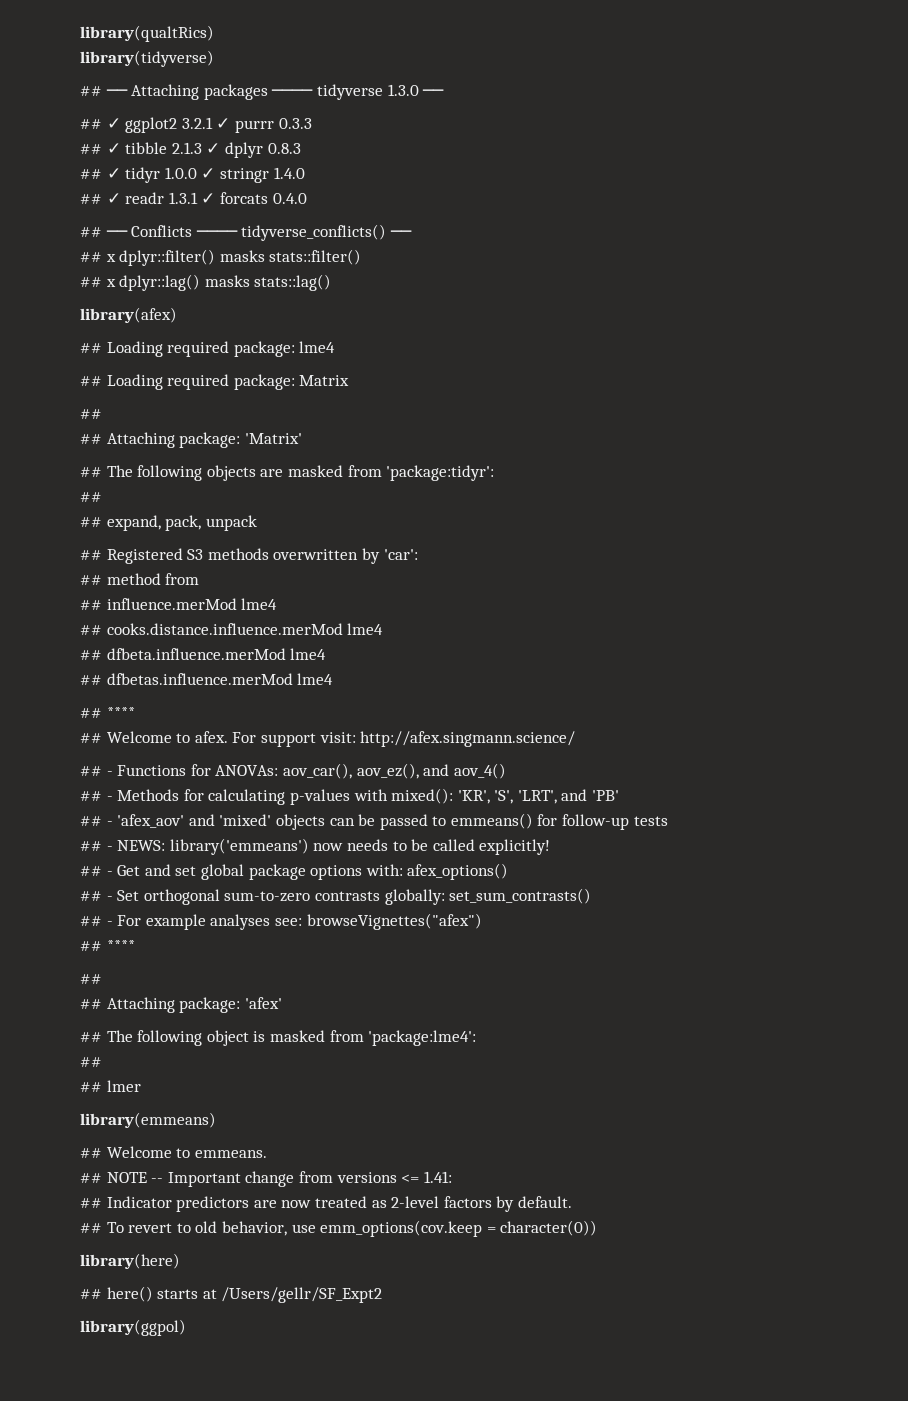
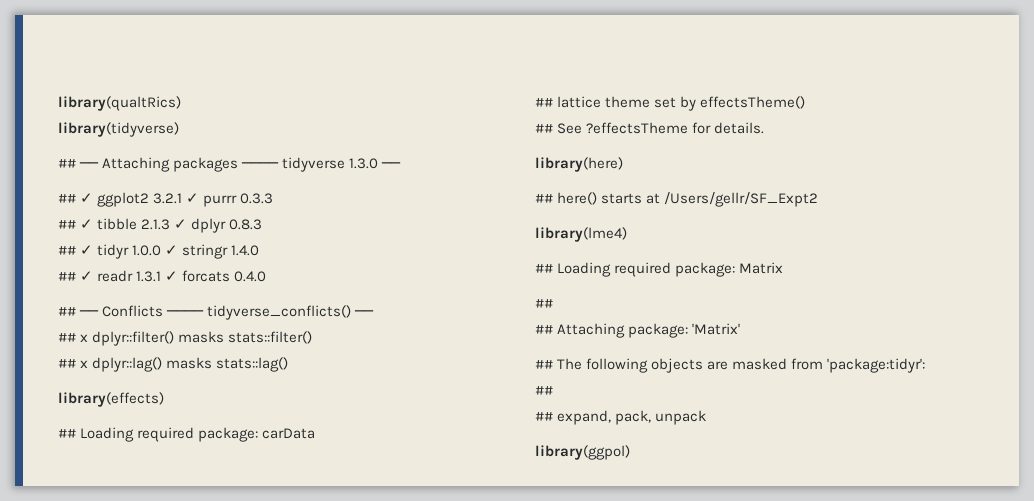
[80,307,177,323] [80,341,336,357] library(afex) // ## Loading required package: lme4 -> [58,392,164,407] [58,427,316,442] [535,96,806,111] [535,122,765,134] [535,157,623,172] [535,192,819,207] [535,227,627,242] library(effects) // ## Loading required package: carData // ## lattice theme set by effectsTheme() // ## See ?effectsTheme for details. // library(here) // ## here() starts at /Users/gellr/SF_Expt2 // library(lme4)
[80,548,418,564] [80,573,200,585] [80,598,278,610] [80,623,384,635] [80,648,327,660] [80,673,334,685] [80,707,135,718] [80,731,576,747] [80,763,506,779] [80,788,620,805] [80,813,668,830] [80,838,551,855] [80,863,509,880] [80,888,592,905] [80,913,482,930] [80,940,135,951] [80,974,102,984] [80,997,282,1013] [80,1030,477,1046] [80,1057,102,1067] [80,1080,141,1092] [80,1112,216,1128] [80,1146,267,1158] [80,1171,452,1187] [80,1196,572,1212] [80,1220,598,1237] [80,1253,180,1269] [80,1286,383,1303] // ## Registered S3 methods overwritten by 'car': // ## method from // ## influence.merMod lme4 // ## cooks.distance.influence.merMod lme4 // ## dfbeta.influence.merMod lme4 // ## dfbetas.influence.merMod lme4 // ## **** // ## Welcome to afex. For support visit: http://afex.singmann.science/ // ## - Functions for ANOVAs: aov_car(), aov_ez(), and aov_4() // ## - Methods for calculating p-values with mixed(): 'KR', 'S', 'LRT', and 'PB' // ## - 'afex_aov' and 'mixed' objects can be passed to emmeans() for follow-up tests // ## - NEWS: library('emmeans') now needs to be called explicitly! // ## - Get and set global package options with: afex_options() // ## - Set orthogonal sum-to-zero contrasts globally: set_sum_contrasts() // ## - For example analyses see: browseVignettes("afex") // ## **** // ## // ## Attaching package: 'afex' // ## The following object is masked from 'package:lme4': // ## // ## lmer // library(emmeans) // ## Welcome to emmeans. // ## NOTE -- Important change from versions <= 1.41: // ## Indicator predictors are now treated as 2-level factors by default. // ## To revert to old behavior, use emm_options(cov.keep = character(0)) // library(here) // ## here() starts at /Users/gellr/SF_Expt2 -> (707, 417) none

